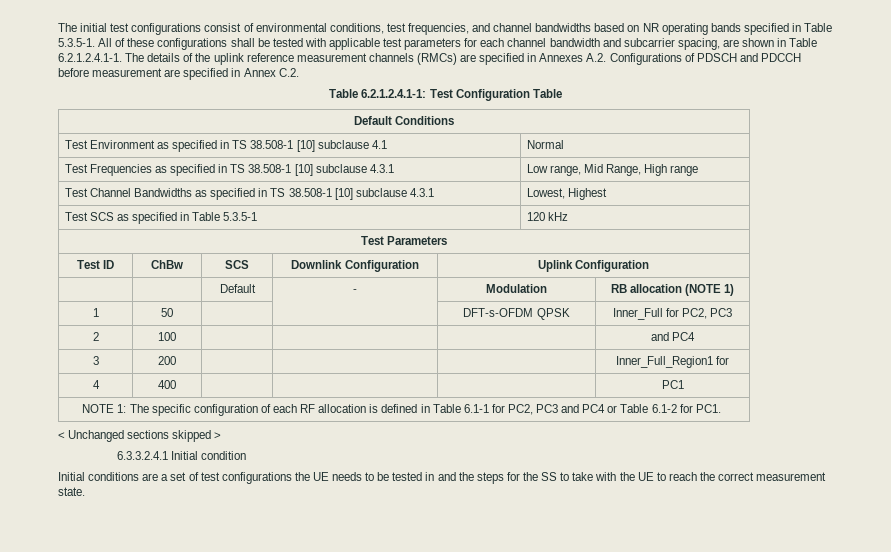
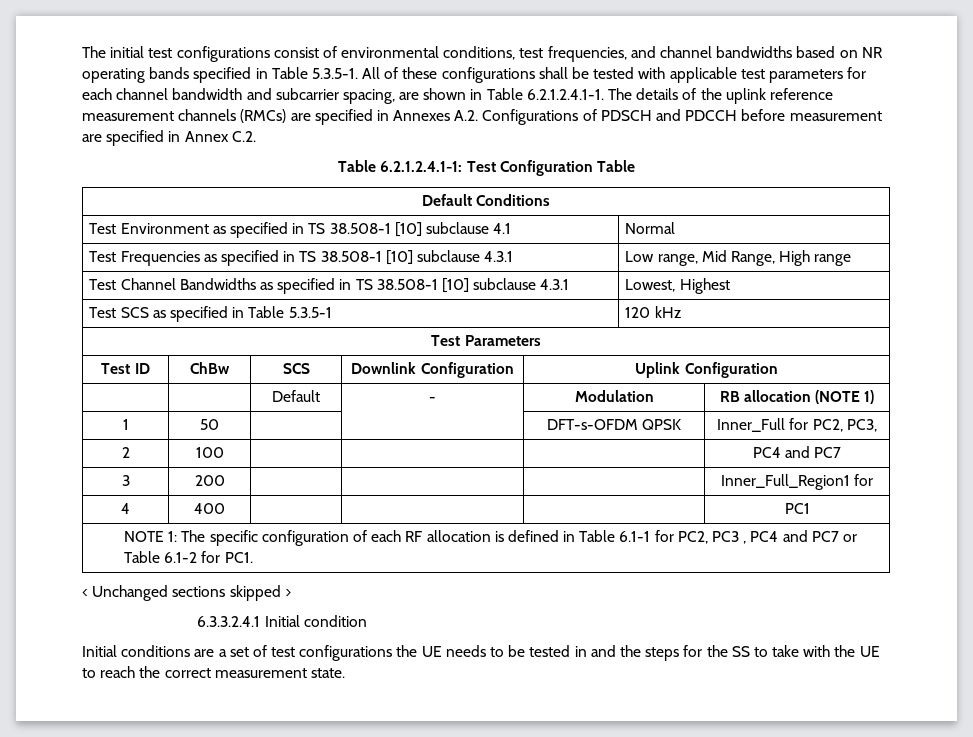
[710,308,733,317] PC3 -> [846,419,877,432] PC3,
[650,332,696,341] and PC4 -> [752,446,842,458] PC4 and PC7
[561,404,606,413] and PC4 -> [743,530,839,544] , PC4 and PC7

